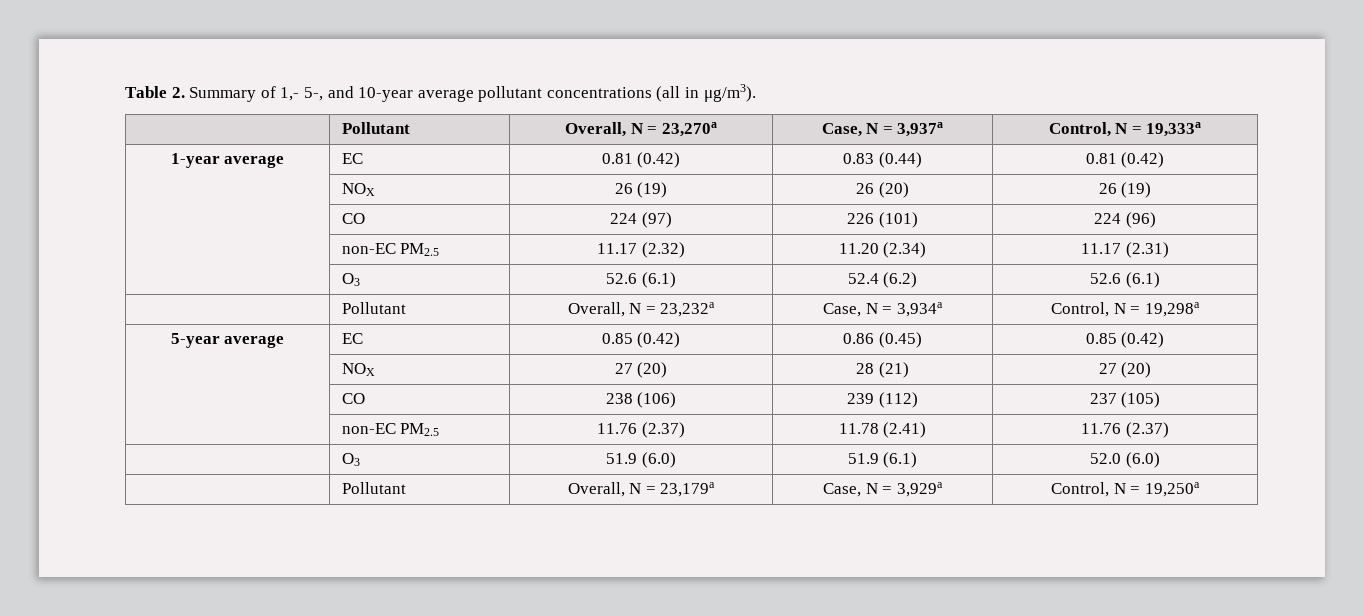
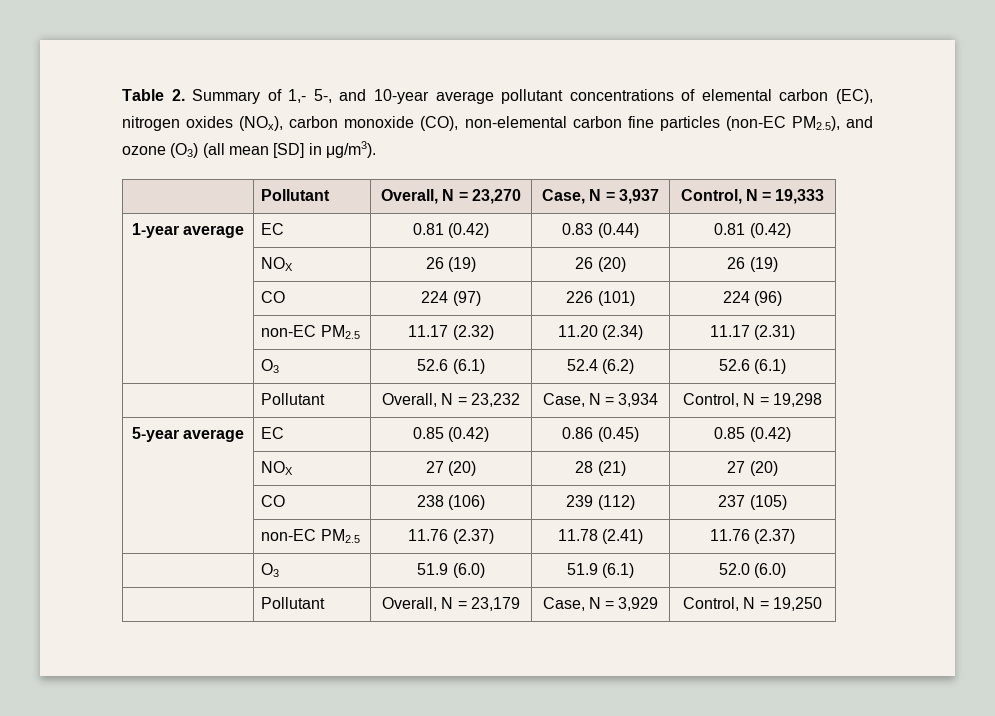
[656,86,681,102] (all -> [681,89,873,104] [122,116,874,131] [122,143,305,158] of elemental carbon (EC), nitrogen oxides (NOx), carbon monoxide (CO), non-elemental carbon fine particles (non-EC PM2.5), and ozone (O3) (all mean [SD]
[661,122,717,137] [821,122,944,137] [1048,122,1202,137] 23,270a | Case, N = 3,937a | Control, N = 19,333a -> [471,189,521,204] [542,189,659,204] [680,189,825,204] 23,270 | Case, N = 3,937 | Control, N = 19,333
[660,302,716,317] [823,302,943,317] [1051,302,1200,317] 23,232a | Case, N = 3,934a | Control, N = 19,298a -> [470,393,520,407] [542,393,659,407] [683,393,822,407] 23,232 | Case, N = 3,934 | Control, N = 19,298
[660,482,716,497] [823,482,943,497] [1051,482,1200,497] 23,179a | Case, N = 3,929a | Control, N = 19,250a -> [470,597,520,611] [542,597,659,611] [683,597,822,611] 23,179 | Case, N = 3,929 | Control, N = 19,250

